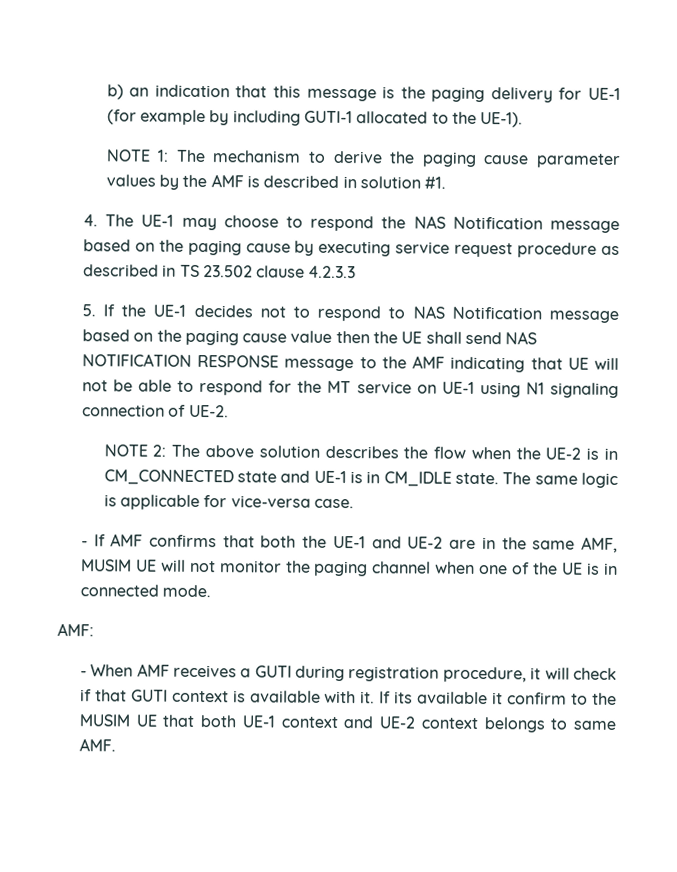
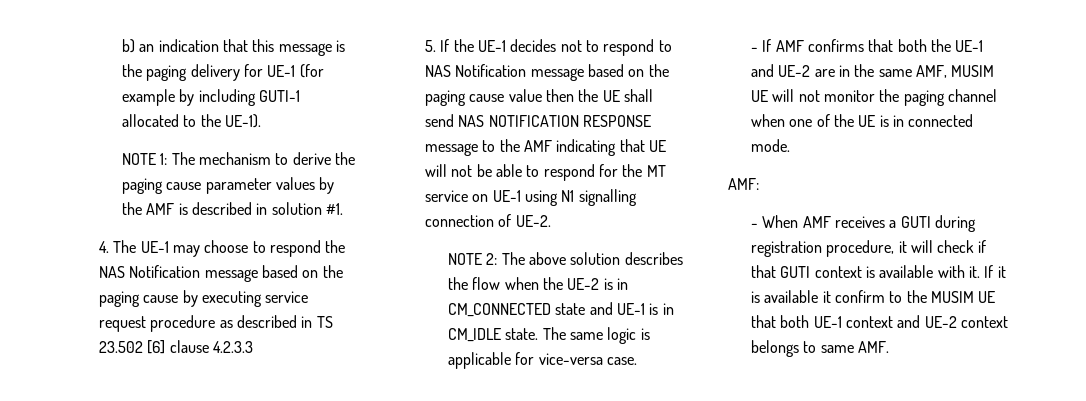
(253, 271) none -> [147,340,166,354] [6]
[550,382,619,399] signaling -> [578,189,637,206] signalling
[394,691,414,704] its -> [997,266,1006,278] [751,291,761,303] it is

